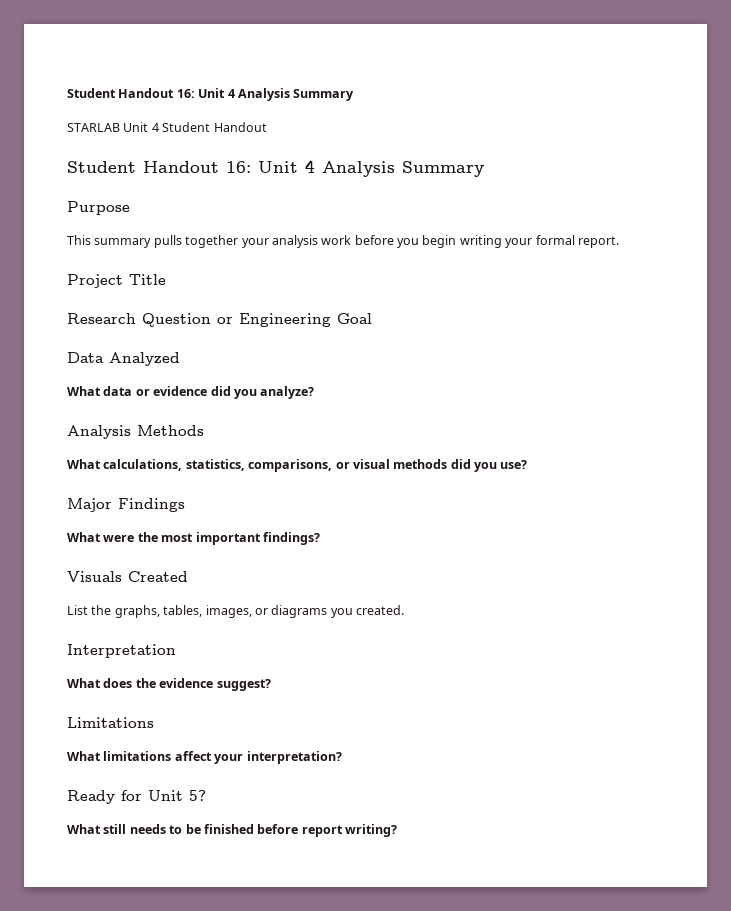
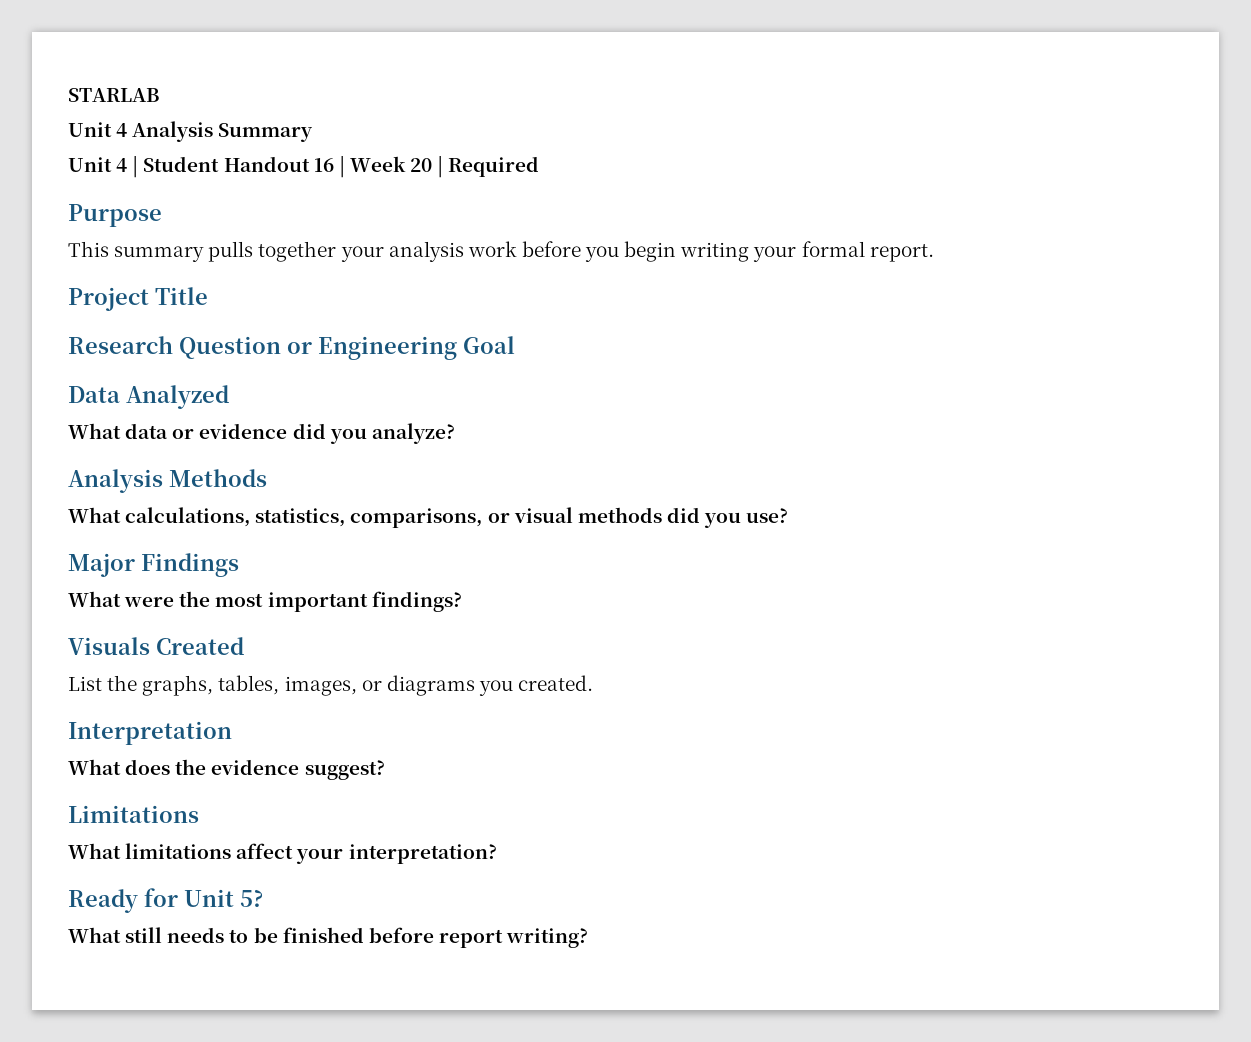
[67,88,355,101] [67,122,267,132] [67,160,484,177] Student Handout 16: Unit 4 Analysis Summary // STARLAB Unit 4 Student Handout // Student Handout 16: Unit 4 Analysis Summary -> [68,88,159,102] [68,121,314,142] [68,156,540,178] STARLAB // Unit 4 Analysis Summary // Unit 4 | Student Handout 16 | Week 20 | Required

